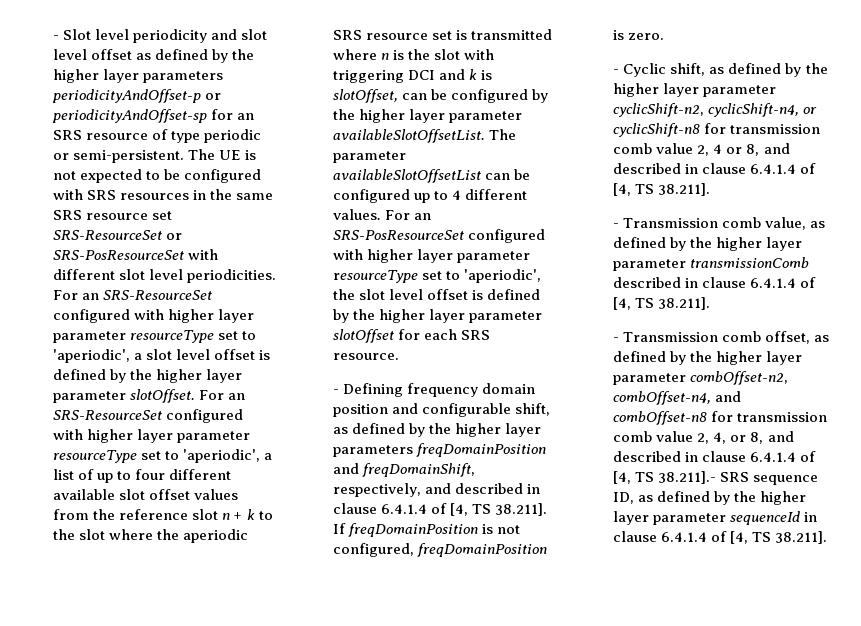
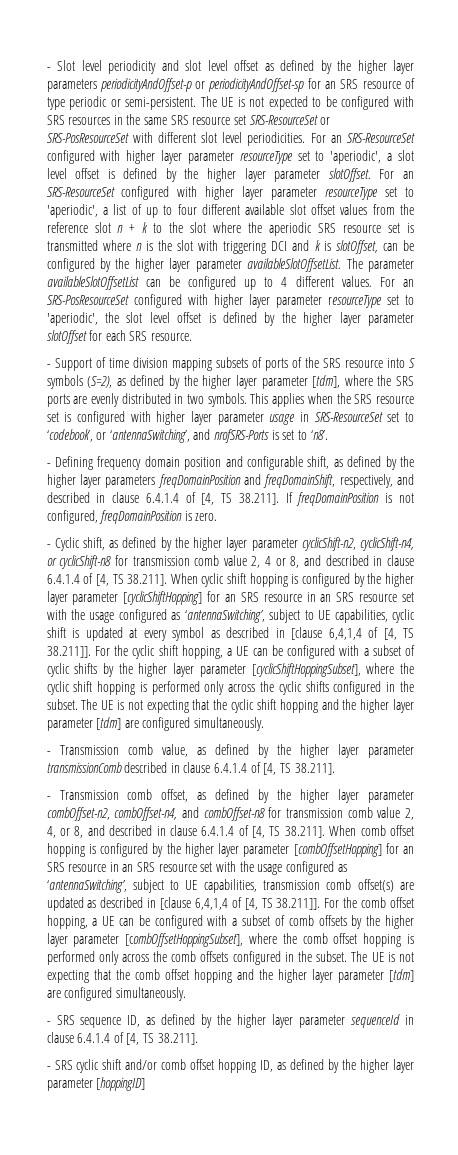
(400, 356) none -> [46,357,415,371] [46,375,414,389] [46,393,414,407] [46,411,414,425] [46,429,328,443] // - Support of time division mapping subsets of ports of the SRS resource into S symbols (S=2), as defined by the higher layer parameter [tdm], where the SRS ports are evenly distributed in two symbols. This applies when the SRS resource set is configured with higher layer parameter usage in SRS-ResourceSet set to ‘codebook’, or ‘antennaSwitching’, and nrofSRS-Ports is set to ‘n8’.
(711, 189) none -> [170,573,415,587] [46,591,415,605] [46,609,416,623] [46,627,414,641] [46,645,415,659] [46,663,414,677] [46,681,414,695] [46,699,414,713] [46,717,265,731] When cyclic shift hopping is configured by the higher layer parameter [cyclicShiftHopping] for an SRS resource in an SRS resource set with the usage configured as ‘antennaSwitching’, subject to UE capabilities, cyclic shift is updated at every symbol as described in [clause 6,4,1,4 of [4, TS 38.211]]. For the cyclic shift hopping, a UE can be configured with a subset of cyclic shifts by the higher layer parameter [cyclicShiftHoppingSubset], where the cyclic shift hopping is performed only across the cyclic shifts configured in the subset. The UE is not expecting that the cyclic shift hopping and the higher layer parameter [tdm] are configured simultaneously.
[658,471,717,484] 38.211].- -> [284,825,414,838] [46,843,414,857] [46,861,347,875] [46,879,414,893] [46,897,415,911] [46,915,414,929] [46,933,414,947] [46,951,414,965] [46,969,414,983] [46,987,186,1001] [46,1021,51,1025] 38.211]. When comb offset hopping is configured by the higher layer parameter [combOffsetHopping] for an SRS resource in an SRS resource set with the usage configured as ‘antennaSwitching’, subject to UE capabilities, transmission comb offset(s) are updated as described in [clause 6,4,1,4 of [4, TS 38.211]]. For the comb offset hopping, a UE can be configured with a subset of comb offsets by the higher layer parameter [combOffsetHoppingSubset], where the comb offset hopping is performed only across the comb offsets configured in the subset. The UE is not expecting that the comb offset hopping and the higher layer parameter [tdm] are configured simultaneously. // -
(828, 537) none -> [46,1059,414,1073] [46,1077,146,1091] // - SRS cyclic shift and/or comb offset hopping ID, as defined by the higher layer parameter [hoppingID]

